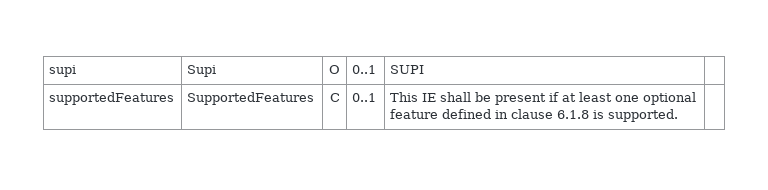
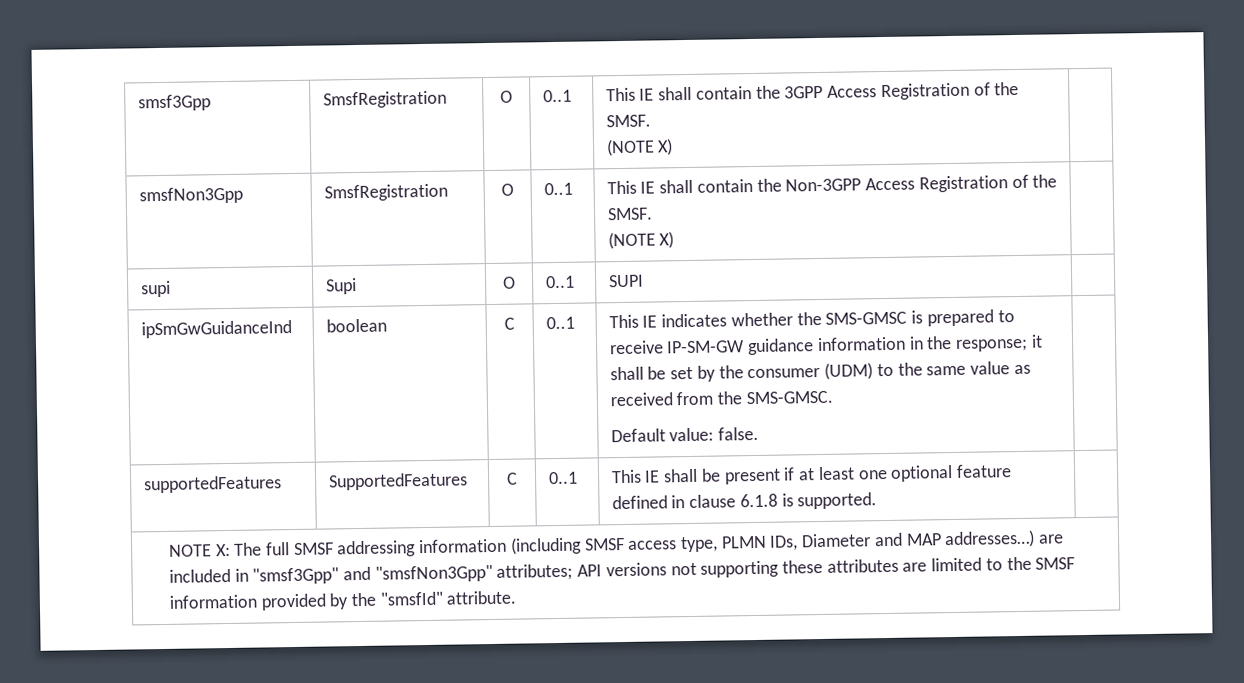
(49, 71) none -> [137,94,211,112] [322,90,447,109] [500,90,513,103] [542,89,572,103] [605,81,1020,102] [605,114,651,128] [605,138,674,157] [138,186,243,205] [323,183,448,202] [501,183,514,196] [543,182,573,196] [606,174,1058,195] [606,207,653,221] [607,231,675,250] smsf3Gpp | SmsfRegistration | O | 0..1 | This IE shall contain the 3GPP Access Registration of the SMSF. // (NOTE X) | // smsfNon3Gpp | SmsfRegistration | O | 0..1 | This IE shall contain the Non-3GPP Access Registration of the SMSF. // (NOTE X) | //
(425, 69) none -> [140,320,292,339] [325,318,387,333] [504,317,515,330] [545,316,575,330] [608,309,1015,329] [608,334,1043,356] [609,361,1031,382] [609,390,833,407] [610,426,760,443] // ipSmGwGuidanceInd | boolean | C | 0..1 | This IE indicates whether the SMS-GMSC is prepared to receive IP-SM-GW guidance information in the response; it shall be set by the consumer (UDM) to the same value as received from the SMS-GMSC. // Default value: false. |
(679, 115) none -> [168,529,1065,558] [168,556,1076,585] [168,590,517,611] // NOTE X: The full SMSF addressing information (including SMSF access type, PLMN IDs, Diameter and MAP addresses…) are included in "smsf3Gpp" and "smsfNon3Gpp" attributes; API versions not supporting these attributes are limited to the SMSF information provided by the "smsfId" attribute.

